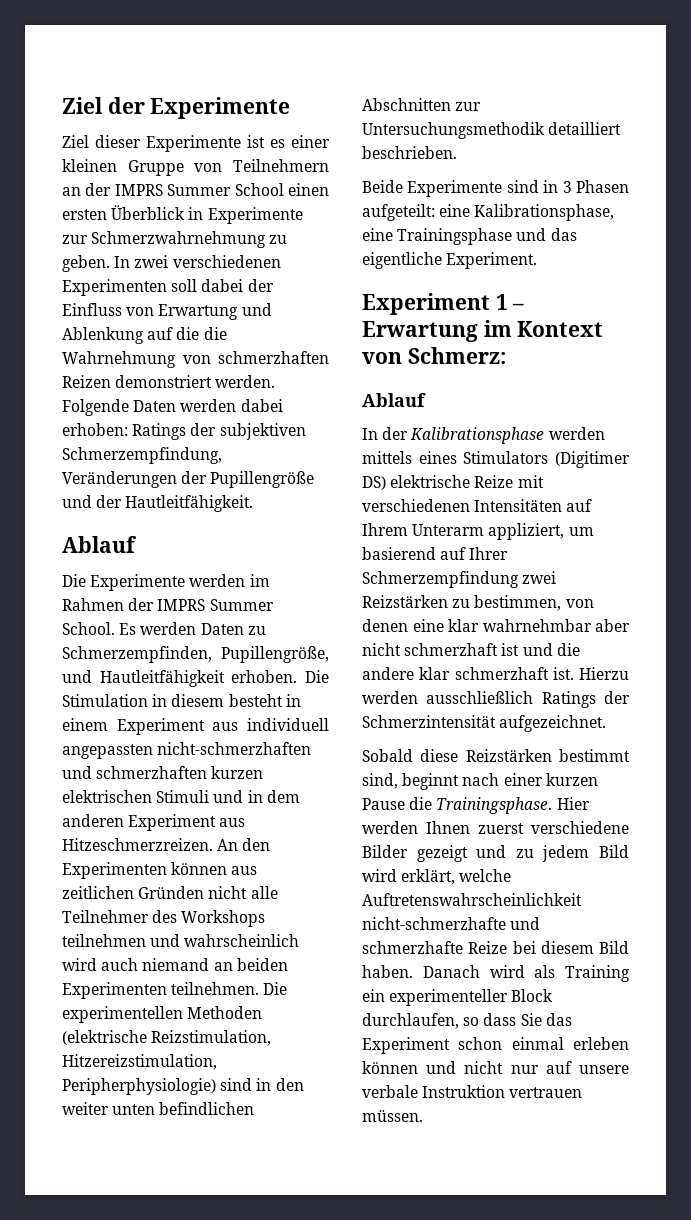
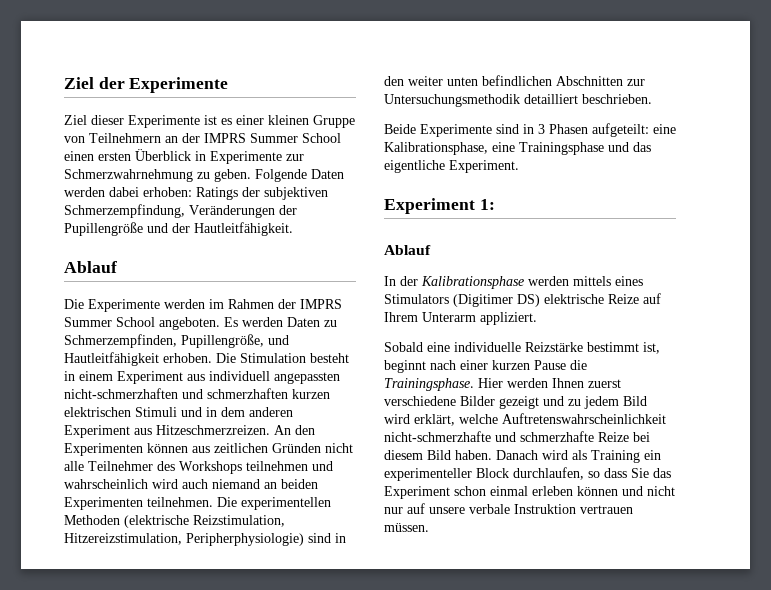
[114,255,281,268] [62,279,274,296] [62,303,272,320] [62,327,227,344] [62,351,329,368] [62,375,276,388] In zwei verschiedenen Experimenten soll dabei der Einfluss von Erwartung und Ablenkung auf die die Wahrnehmung von schmerzhaften Reizen demonstriert werden. -> (251, 175) none
[62,622,115,635] School. -> [116,317,220,330] School angeboten.
[152,694,225,707] in diesem -> (306, 358) none
[495,294,525,310] [362,320,604,342] [362,347,506,364] 1 – Erwartung im Kontext von Schmerz: -> [479,199,495,210] 1:
[517,475,544,488] [362,499,593,512] [362,523,594,540] [362,547,509,560] [362,571,557,588] [362,595,594,611] [362,619,630,632] [362,643,580,656] [362,667,629,680] [362,691,630,708] [362,715,607,732] [362,749,630,762] [362,773,398,789] mit verschiedenen Intensitäten auf Ihrem Unterarm appliziert, um basierend auf Ihrer Schmerzempfindung zwei Reizstärken zu bestimmen, von denen eine klar wahrnehmbar aber nicht schmerzhaft ist und die andere klar schmerzhaft ist. Hierzu werden ausschließlich Ratings der Schmerzintensität aufgezeichnet. // Sobald diese Reizstärken bestimmt sind, -> [643,293,661,304] [384,312,537,325] [384,342,660,354] auf Ihrem Unterarm appliziert. // Sobald eine individuelle Reizstärke bestimmt ist,

